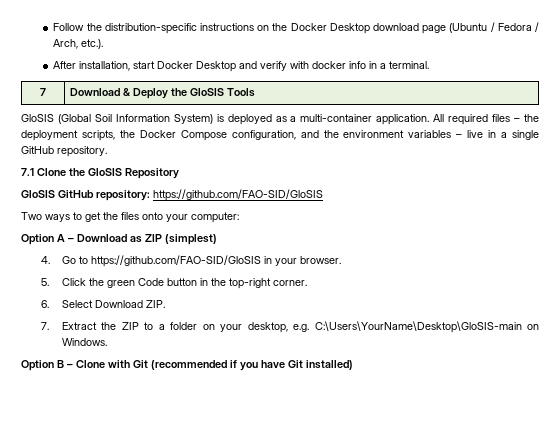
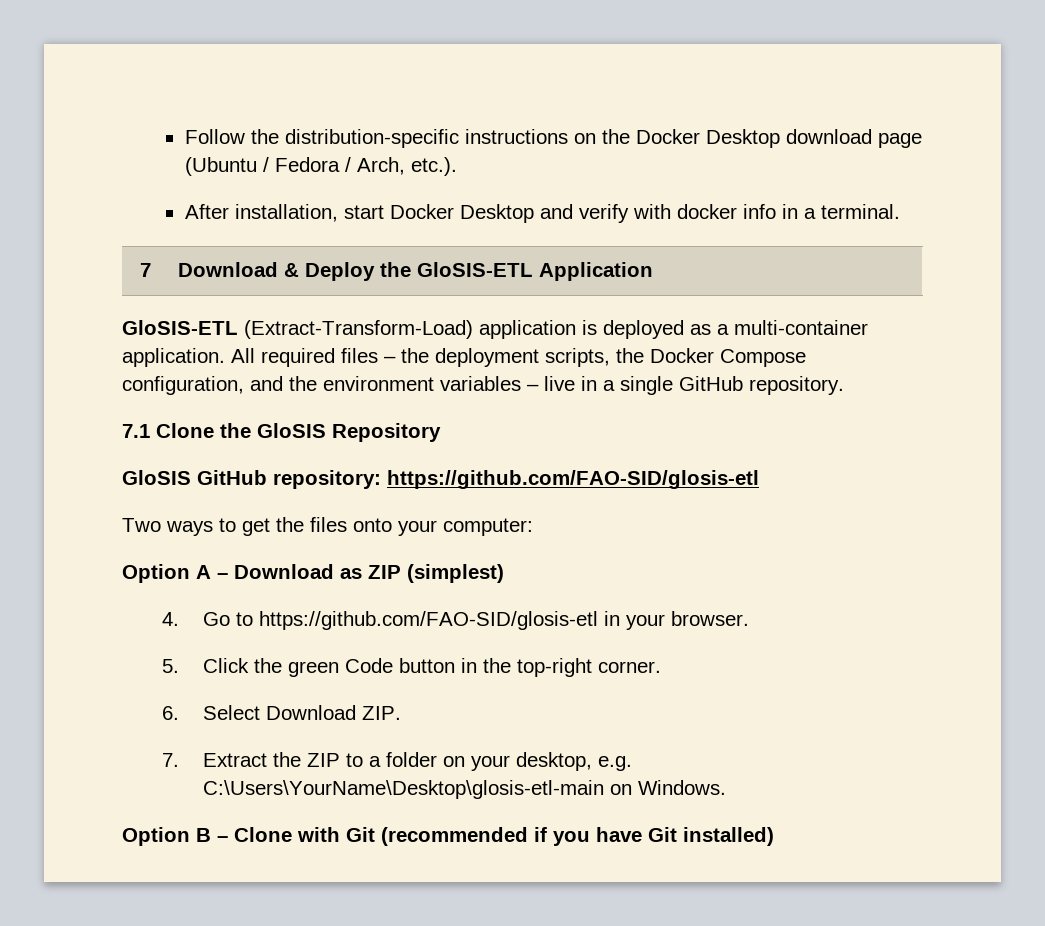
[189,88,255,97] [21,114,213,124] GloSIS Tools // GloSIS (Global Soil Information System) -> [416,262,653,281] [122,320,576,339] GloSIS-ETL Application // GloSIS-ETL (Extract-Transform-Load) application
[153,189,323,201] https://github.com/FAO-SID/GloSIS -> [387,470,759,489] https://github.com/FAO-SID/glosis-etl
[90,255,261,267] https://github.com/FAO-SID/GloSIS -> [258,611,598,630] https://github.com/FAO-SID/glosis-etl
[314,321,522,333] C:\Users\YourName\Desktop\GloSIS-main -> [202,780,604,799] C:\Users\YourName\Desktop\glosis-etl-main

